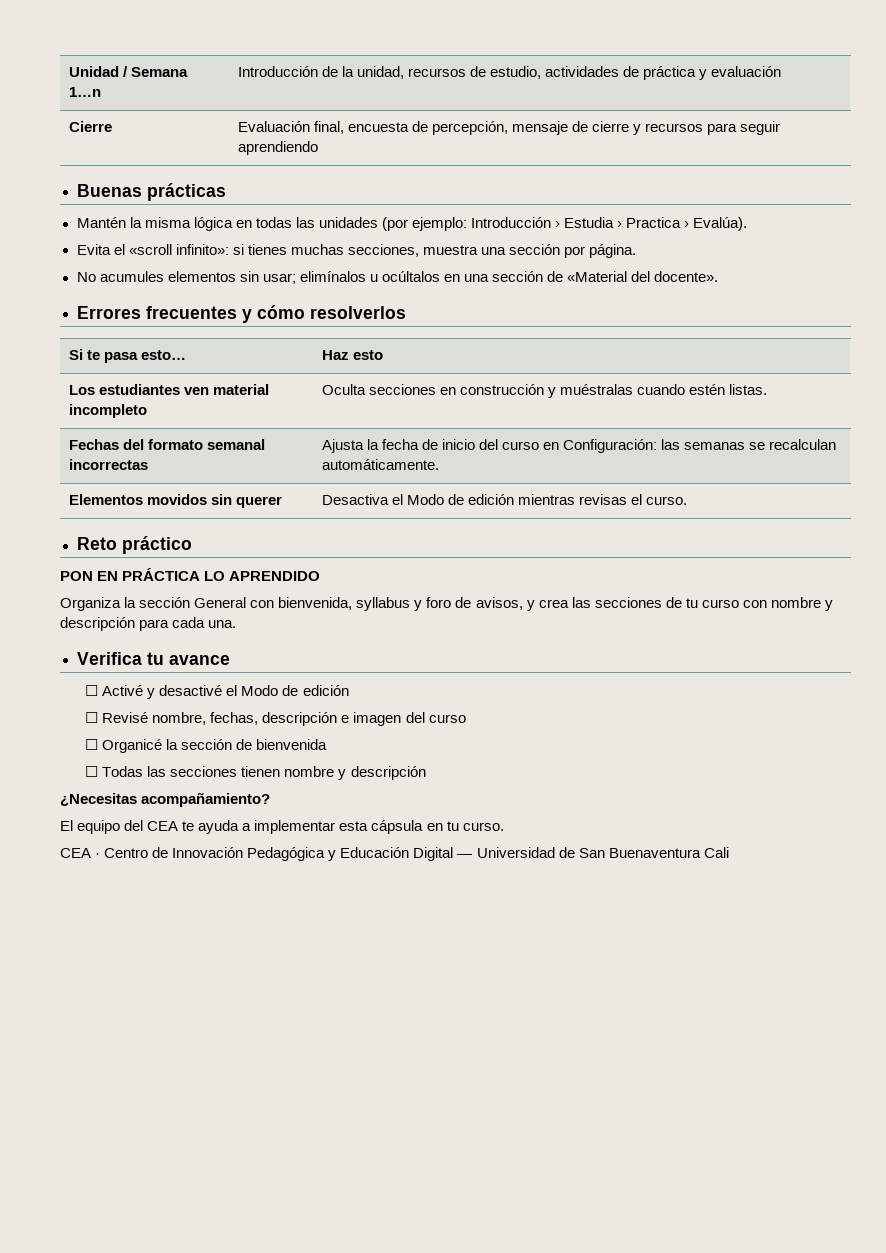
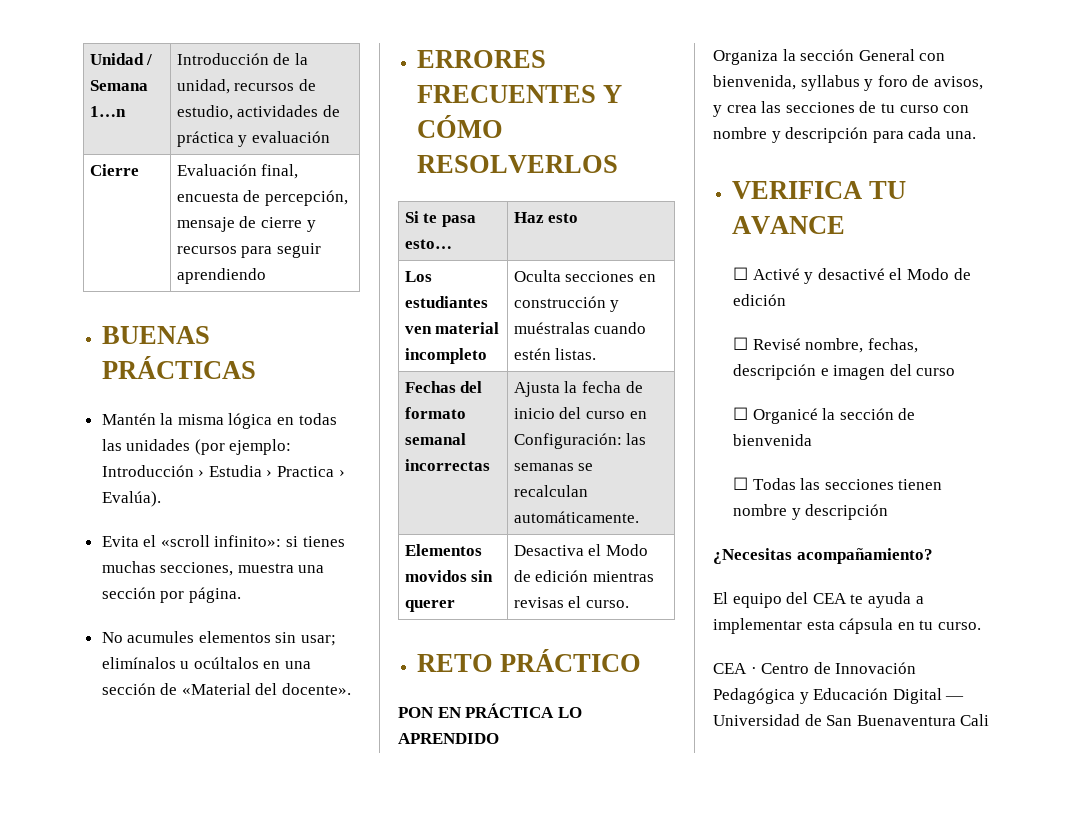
[76,183,226,201] Buenas prácticas -> [101,326,210,344] [101,356,256,379] BUENAS PRÁCTICAS
[76,305,406,323] Errores frecuentes y cómo resolverlos -> [416,50,546,68] [416,85,622,103] [416,115,503,138] [416,155,618,173] ERRORES FRECUENTES Y CÓMO RESOLVERLOS
[76,536,192,554] Reto práctico -> [416,649,641,672] RETO PRÁCTICO
[76,652,230,665] Verifica tu avance -> [731,181,906,199] [731,216,845,234] VERIFICA TU AVANCE

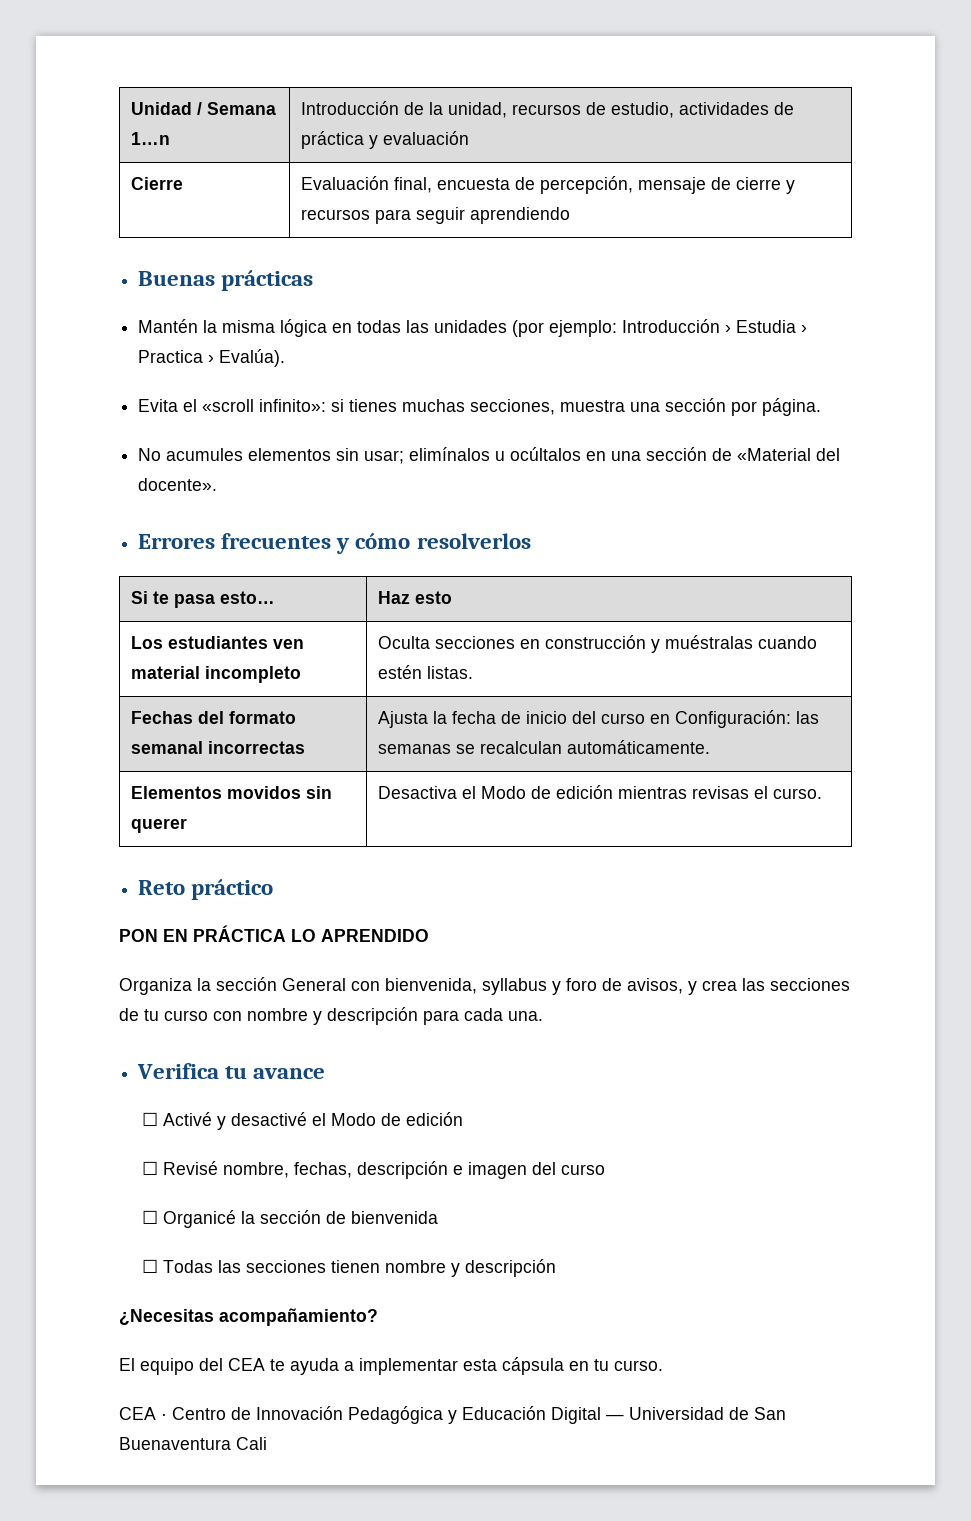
[101,326,210,344] [101,356,256,379] BUENAS PRÁCTICAS -> [138,270,314,291] Buenas prácticas
[416,50,546,68] [416,85,622,103] [416,115,503,138] [416,155,618,173] ERRORES FRECUENTES Y CÓMO RESOLVERLOS -> [138,533,531,554] Errores frecuentes y cómo resolverlos
[416,649,641,672] RETO PRÁCTICO -> [138,879,274,900] Reto práctico
[731,181,906,199] [731,216,845,234] VERIFICA TU AVANCE -> [137,1063,326,1079] Verifica tu avance

